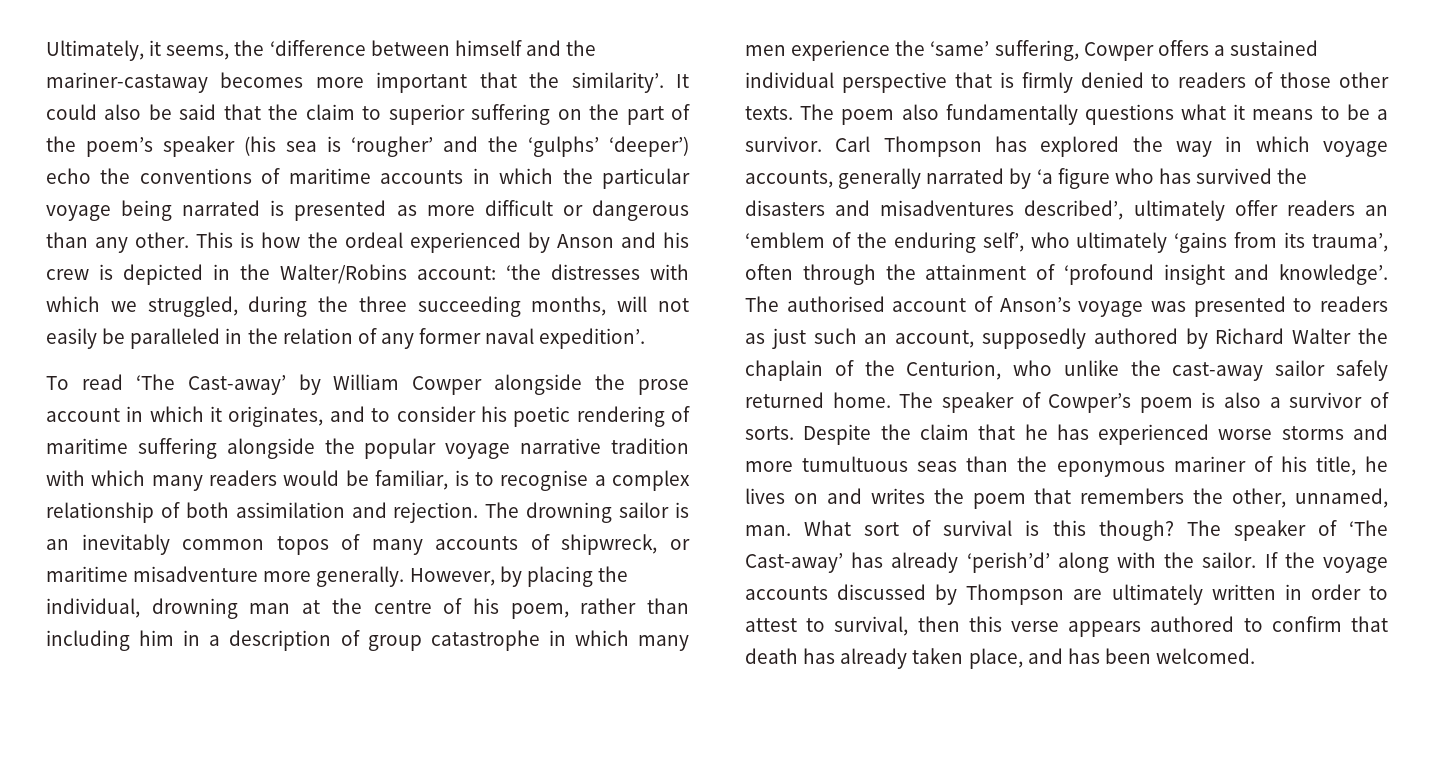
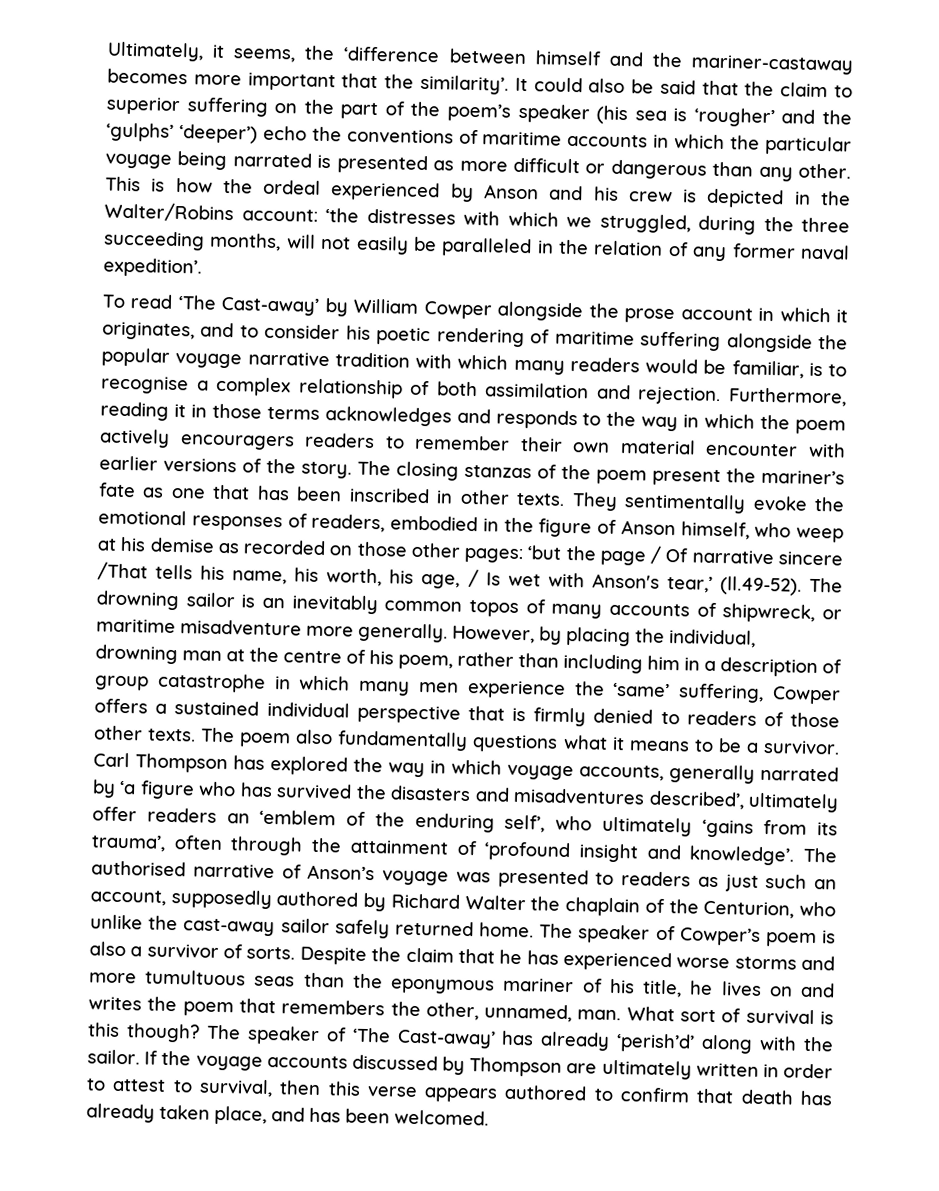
(479, 512) none -> [727,387,847,407] [100,401,847,435] [99,428,846,458] [99,455,845,487] [98,482,845,514] [98,509,844,543] [97,536,843,566] [97,561,802,596] Furthermore, reading it in those terms acknowledges and responds to the way in which the poem actively encouragers readers to remember their own material encounter with earlier versions of the story. The closing stanzas of the poem present the mariner’s fate as one that has been inscribed in other texts. They sentimentally evoke the emotional responses of readers, embodied in the figure of Anson himself, who weep at his demise as recorded on those other pages: ‘but the page / Of narrative sincere /That tells his name, his worth, his age, / Is wet with Anson's tear,’ (ll.49-52).
[892,298,967,312] account -> [192,863,275,879] narrative

